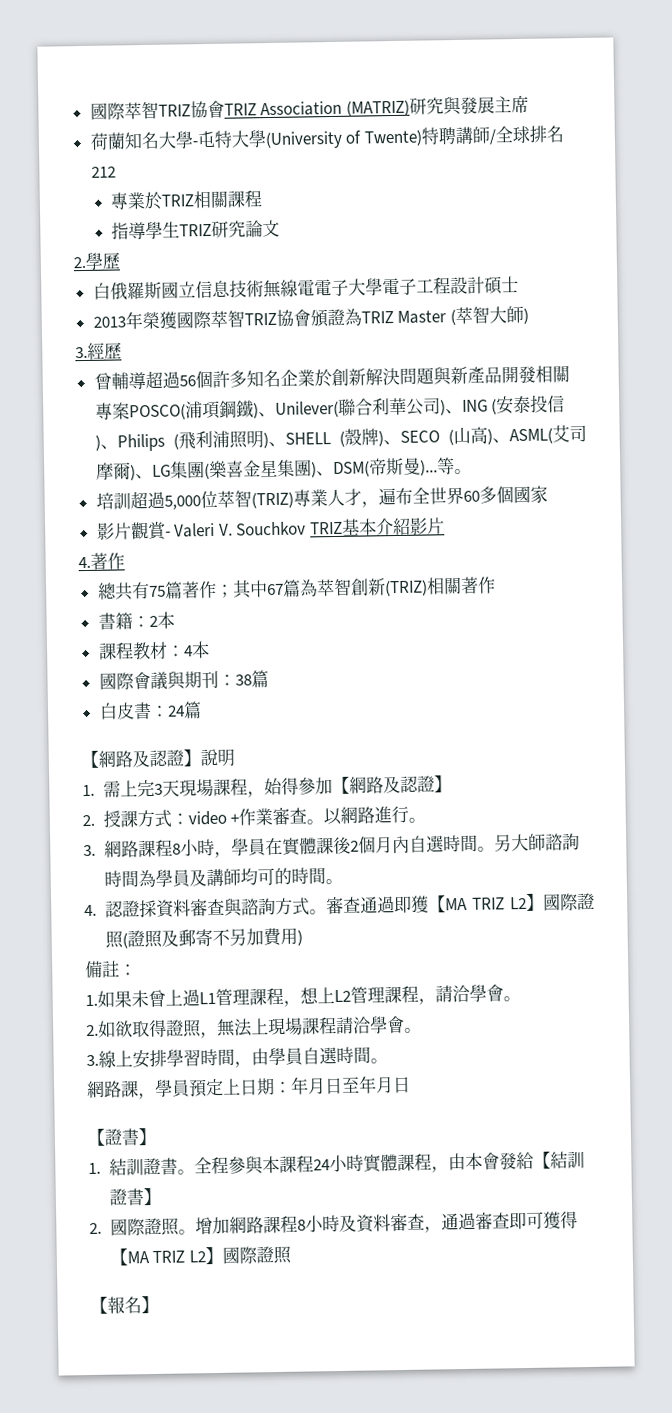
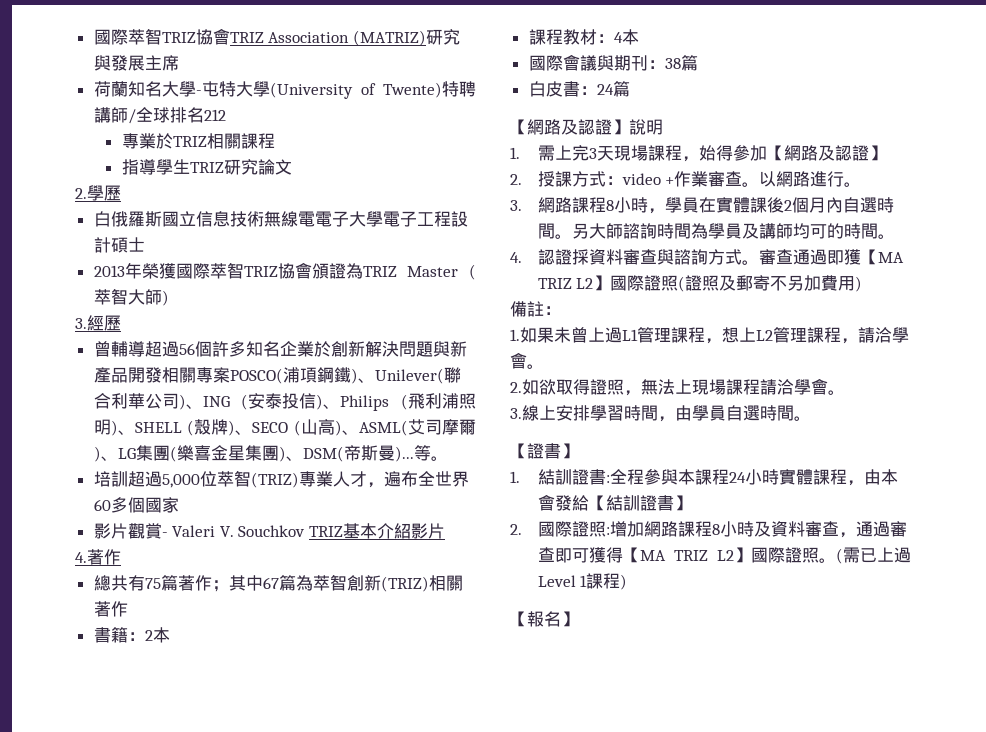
[86,1075,411,1100] // 網路課，學員預定上日期：年月日至年月日 -> (811, 418) none
[176,1169,195,1175] 。 -> [605,475,610,483] :
[177,1229,196,1235] 。 -> [605,527,610,535] :
(292, 1255) none -> [819,547,911,564] [537,573,628,590] 。(需已上過Level 1課程)

